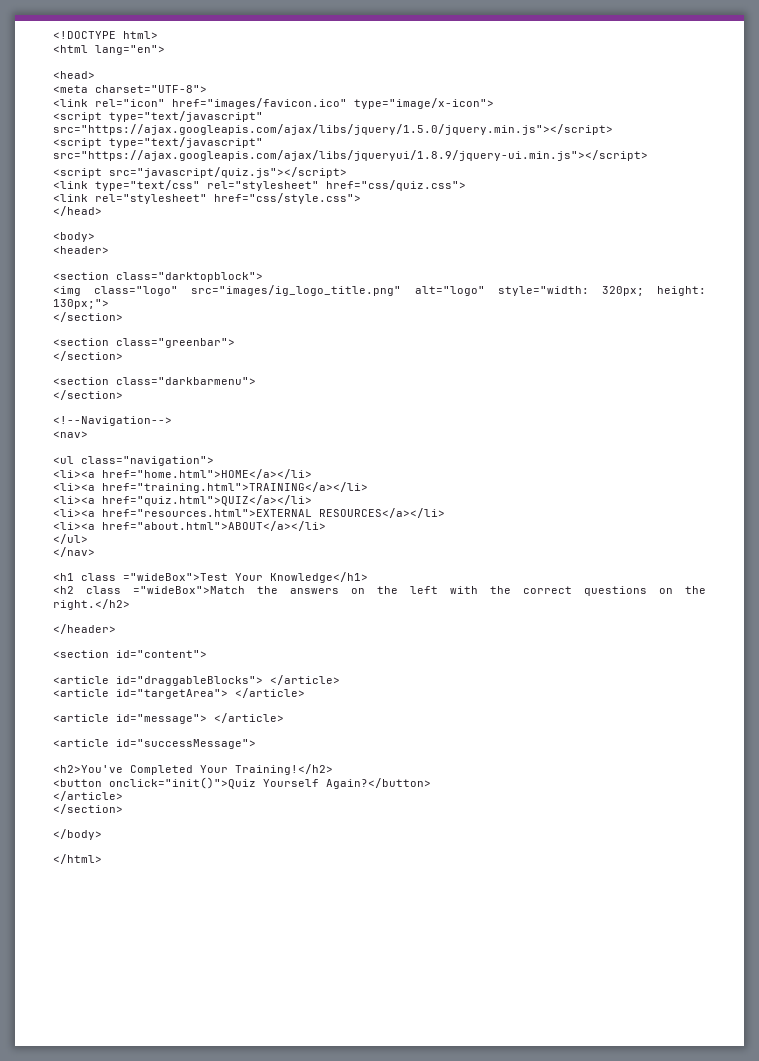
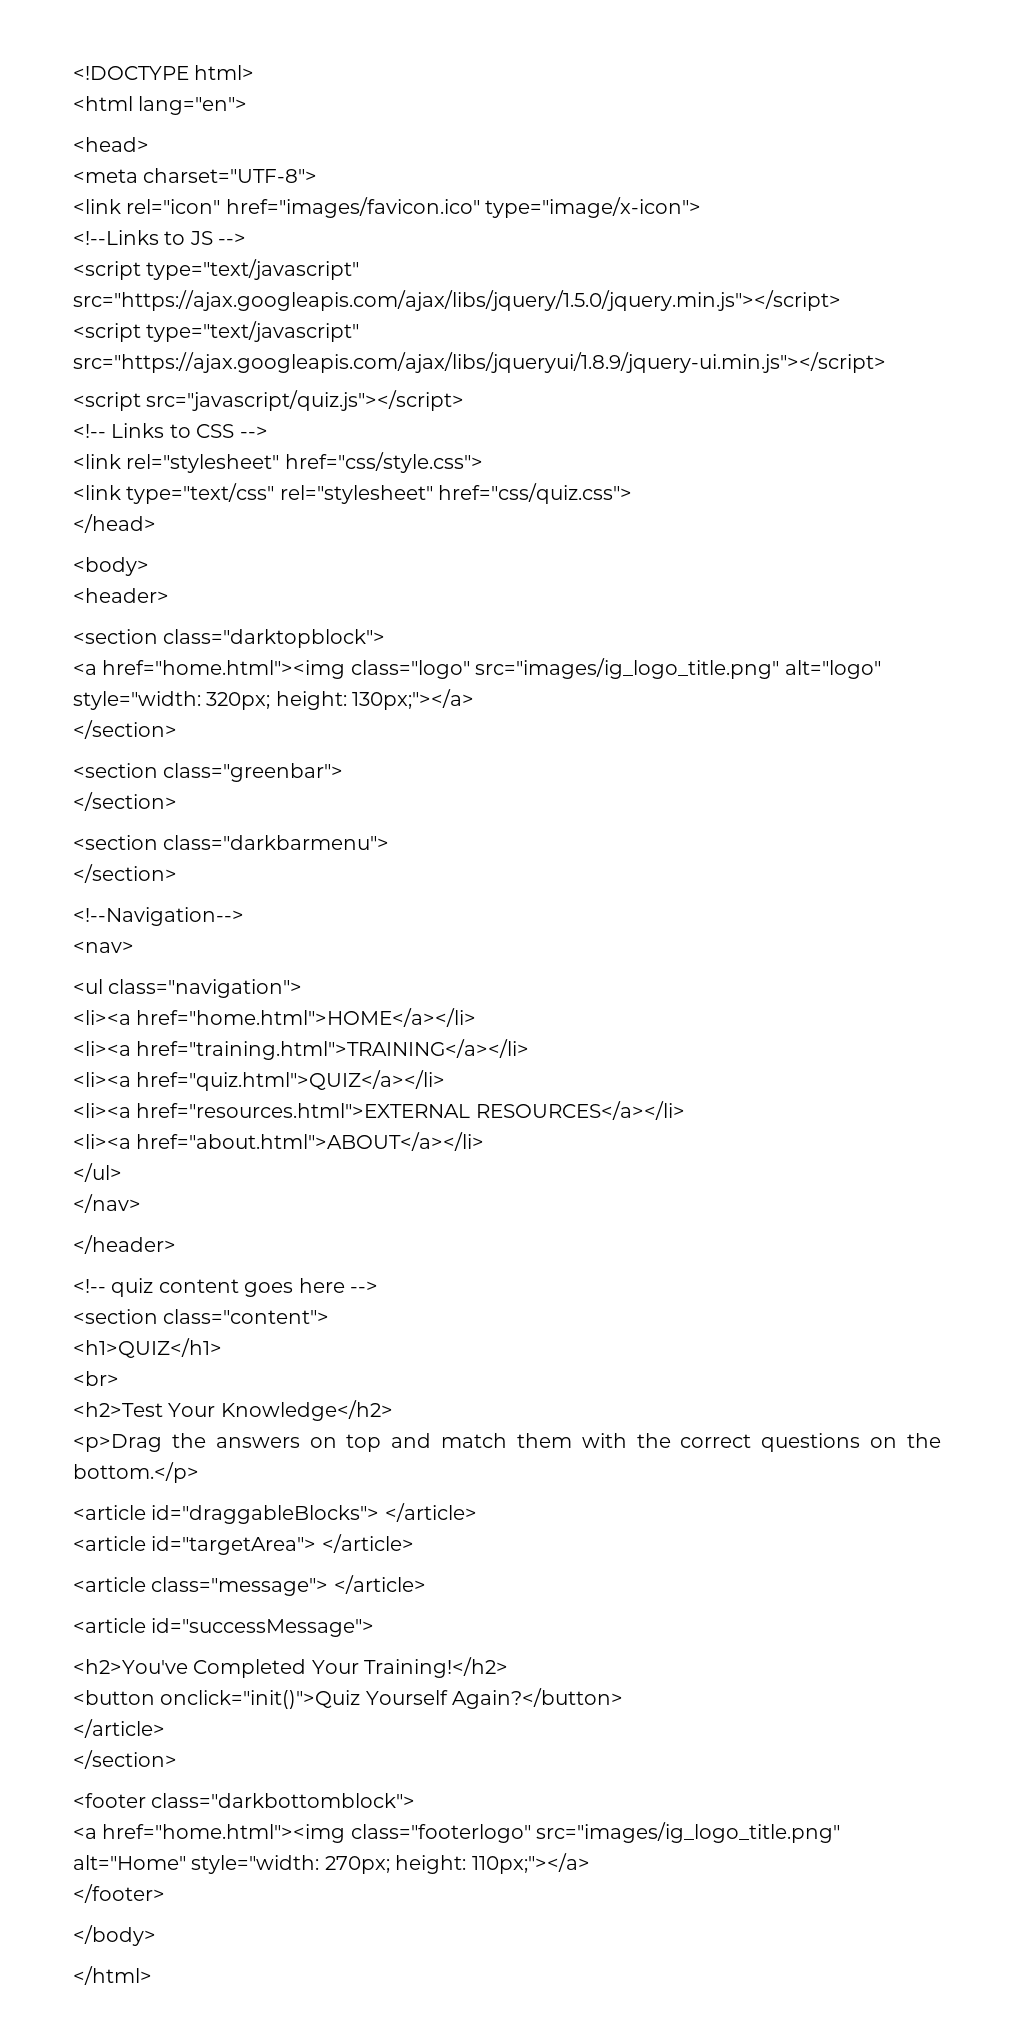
(494, 103) none -> [73,230,247,245] // <!--Links to JS -->
(347, 172) none -> [73,423,268,438] [73,452,483,473] // <!-- Links to CSS --> // <link rel="stylesheet" href="css/style.css">
[53,193,361,204] // <link rel="stylesheet" href="css/style.css"> -> (633, 493) none
[53,286,81,296] <img -> [73,660,346,679] <a href="home.html"><img
[53,299,109,309] 130px;"> -> [352,689,475,710] 130px;"></a>
[53,572,368,583] [53,586,438,594] <h1 class ="wideBox">Test Your Knowledge</h1> // <h2 class ="wideBox">Match the answers on the left -> [73,1235,176,1254] [73,1278,378,1297] [73,1309,330,1324] [73,1338,222,1358] [73,1371,119,1386] [73,1400,393,1421] [73,1433,572,1452] </header> // <!-- quiz content goes here --> // <section class="content"> // <h1>QUIZ</h1> // <br> // <h2>Test Your Knowledge</h2> // <p>Drag the answers on top and match them
[53,599,130,610] [53,624,116,634] [53,650,207,658] right.</h2> // </header> // <section id="content"> -> [73,1462,199,1483] bottom.</p>
[116,714,207,724] id="message"> -> [151,1577,329,1596] class="message">
(123, 809) none -> [73,1793,416,1808] [73,1822,841,1843] [73,1853,590,1874] [73,1884,165,1903] // <footer class="darkbottomblock"> // <a href="home.html"><img class="footerlogo" src="images/ig_logo_title.png" alt="Home" style="width: 270px; height: 110px;"></a> // </footer>

